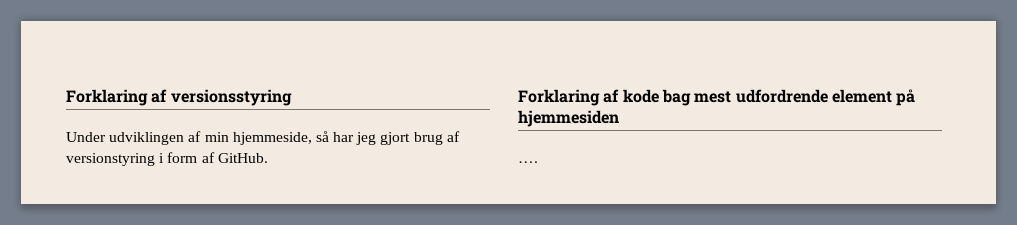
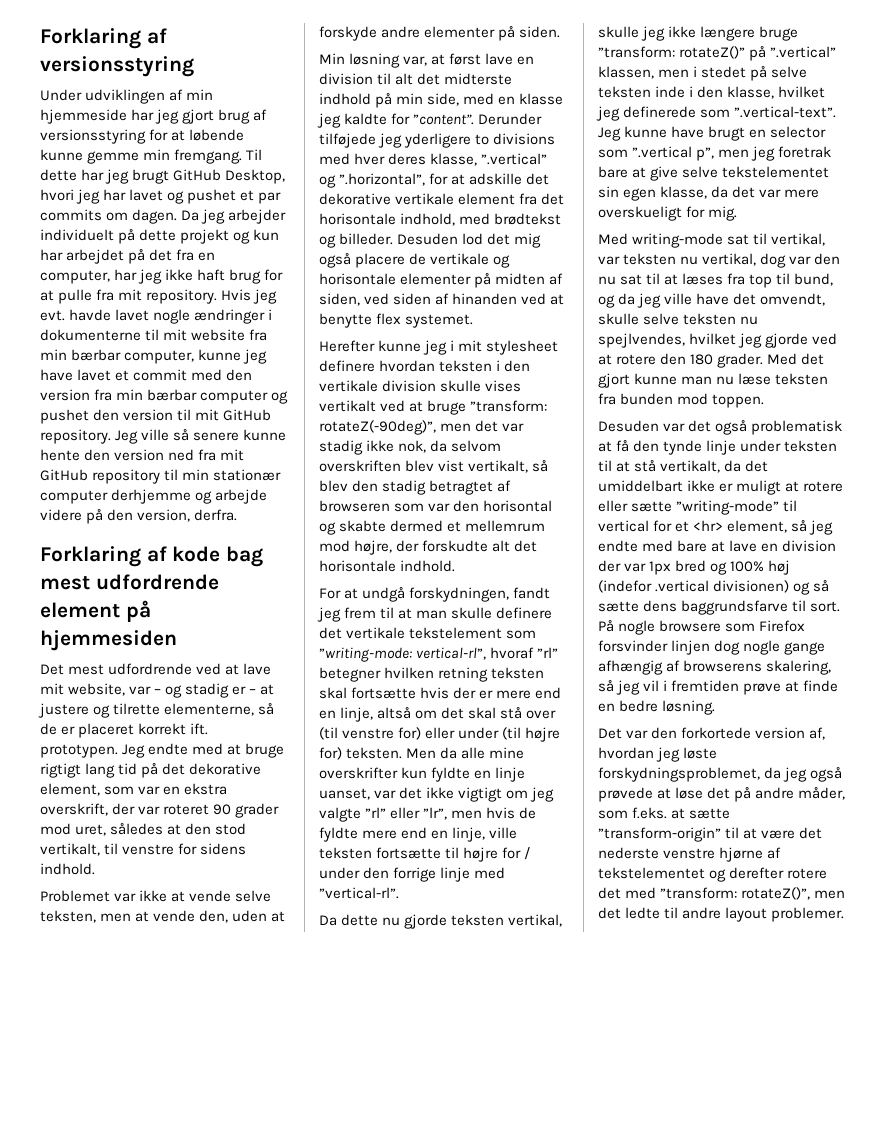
[232,131,329,145] hjemmeside, så -> [40,109,127,124] hjemmeside
[66,152,268,166] versionstyring i form af GitHub. -> [40,129,245,144] [40,149,263,164] [40,169,286,184] [40,189,282,204] [40,209,287,224] [40,228,280,244] [40,248,216,264] [40,269,284,284] [40,289,278,304] [40,309,273,324] [40,329,268,341] [40,349,268,364] [40,369,253,381] [40,389,289,404] [40,409,272,424] [40,428,287,444] [40,449,245,461] [40,469,282,484] [40,489,268,504] [40,508,238,524] versionsstyring for at løbende kunne gemme min fremgang. Til dette har jeg brugt GitHub Desktop, hvori jeg har lavet og pushet et par commits om dagen. Da jeg arbejder individuelt på dette projekt og kun har arbejdet på det fra en computer, har jeg ikke haft brug for at pulle fra mit repository. Hvis jeg evt. havde lavet nogle ændringer i dokumenterne til mit website fra min bærbar computer, kunne jeg have lavet et commit med den version fra min bærbar computer og pushet den version til mit GitHub repository. Jeg ville så senere kunne hente den version ned fra mit GitHub repository til min stationær computer derhjemme og arbejde videre på den version, derfra.
[518,161,538,163] …. -> [40,663,272,675] [40,683,275,698] [38,702,275,718] [40,723,209,738] [40,743,285,758] [40,762,262,778] [40,783,228,796] [40,803,280,818] [40,822,247,836] [40,843,247,856] [40,863,95,875] [40,890,272,902] [40,910,286,923] [319,25,561,41] [319,53,535,68] [319,73,513,85] [319,92,564,108] [317,113,543,128] [319,133,556,148] [319,153,548,166] [319,173,550,188] [319,193,565,205] [319,213,562,226] [319,233,542,248] [319,252,511,268] [319,272,564,288] [319,293,565,306] [319,313,474,328] [319,340,559,355] [319,360,531,372] [319,380,522,392] [319,400,548,415] [319,420,525,435] [319,440,502,455] [319,459,549,473] [319,480,512,495] [319,500,553,512] [319,520,546,535] [319,540,538,555] [319,560,456,572] [319,586,551,602] [317,607,553,622] [319,627,537,639] [319,647,559,662] [319,667,545,682] [319,687,562,699] [319,706,557,722] [319,727,561,742] [319,747,525,760] [319,767,526,782] [319,787,555,802] [319,807,537,822] [319,827,518,842] [319,847,531,862] [319,867,506,882] [319,887,399,899] [319,914,563,929] [598,26,799,41] [598,45,837,61] [598,65,808,81] [598,86,826,99] [596,106,837,121] [598,126,827,141] [598,146,832,161] [598,166,830,181] [598,186,820,201] [598,206,738,221] [598,233,826,248] [598,253,841,268] [598,273,834,288] [598,293,826,308] [598,313,759,325] [598,333,838,348] [598,353,825,368] [598,373,829,388] [598,393,765,408] [598,419,843,435] [598,439,838,455] [598,459,769,473] [598,480,844,495] [598,500,798,515] [598,519,834,535] [598,540,837,552] [598,560,791,575] [598,579,830,595] [598,600,841,615] [598,619,806,635] [598,640,826,655] [598,660,832,675] [598,679,839,695] [598,700,716,715] [598,727,826,740] [598,747,718,762] [598,766,843,782] [598,786,846,802] [598,807,731,819] [598,827,823,842] [598,847,782,862] [598,867,828,882] [598,887,846,900] [598,907,845,922] Det mest udfordrende ved at lave mit website, var – og stadig er – at justere og tilrette elementerne, så de er placeret korrekt ift. prototypen. Jeg endte med at bruge rigtigt lang tid på det dekorative element, som var en ekstra overskrift, der var roteret 90 grader mod uret, således at den stod vertikalt, til venstre for sidens indhold. // Problemet var ikke at vende selve teksten, men at vende den, uden at forskyde andre elementer på siden. // Min løsning var, at først lave en division til alt det midterste indhold på min side, med en klasse jeg kaldte for ”content”. Derunder tilføjede jeg yderligere to divisions med hver deres klasse, ”.vertical” og ”.horizontal”, for at adskille det dekorative vertikale element fra det horisontale indhold, med brødtekst og billeder. Desuden lod det mig også placere de vertikale og horisontale elementer på midten af siden, ved siden af hinanden ved at benytte flex systemet. // Herefter kunne jeg i mit stylesheet definere hvordan teksten i den vertikale division skulle vises vertikalt ved at bruge ”transform: rotateZ(-90deg)”, men det var stadig ikke nok, da selvom overskriften blev vist vertikalt, så blev den stadig betragtet af browseren som var den horisontal og skabte dermed et mellemrum mod højre, der forskudte alt det horisontale indhold. // For at undgå forskydningen, fandt jeg frem til at man skulle definere det vertikale tekstelement som ”writing-mode: vertical-rl”, hvoraf ”rl” betegner hvilken retning teksten skal fortsætte hvis der er mere end en linje, altså om det skal stå over (til venstre for) eller under (til højre for) teksten. Men da alle mine overskrifter kun fyldte en linje uanset, var det ikke vigtigt om jeg valgte ”rl” eller ”lr”, men hvis de fyldte mere end en linje, ville teksten fortsætte til højre for / under den forrige linje med ”vertical-rl”. // Da dette nu gjorde teksten vertikal, skulle jeg ikke længere bruge ”transform: rotateZ()” på ”.vertical” klassen, men i stedet på selve teksten inde i den klasse, hvilket jeg definerede som ”.vertical-text”. Jeg kunne have brugt en selector som ”.vertical p”, men jeg foretrak bare at give selve tekstelementet sin egen klasse, da det var mere overskueligt for mig. // Med writing-mode sat til vertikal, var teksten nu vertikal, dog var den nu sat til at læses fra top til bund, og da jeg ville have det omvendt, skulle selve teksten nu spejlvendes, hvilket jeg gjorde ved at rotere den 180 grader. Med det gjort kunne man nu læse teksten fra bunden mod toppen. // Desuden var det også problematisk at få den tynde linje under teksten til at stå vertikalt, da det umiddelbart ikke er muligt at rotere eller sætte ”writing-mode” til vertical for et <hr> element, så jeg endte med bare at lave en division der var 1px bred og 100% høj (indefor .vertical divisionen) og så sætte dens baggrundsfarve til sort. På nogle browsere som Firefox forsvinder linjen dog nogle gange afhængig af browserens skalering, så jeg vil i fremtiden prøve at finde en bedre løsning. // Det var den forkortede version af, hvordan jeg løste forskydningsproblemet, da jeg også prøvede at løse det på andre måder, som f.eks. at sætte ”transform-origin” til at være det nederste venstre hjørne af tekstelementet og derefter rotere det med ”transform: rotateZ()”, men det ledte til andre layout problemer.

